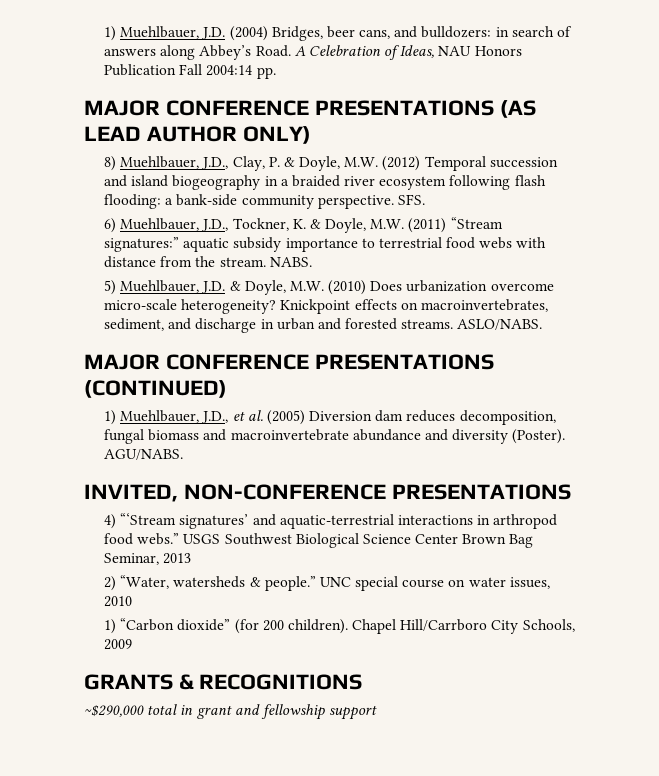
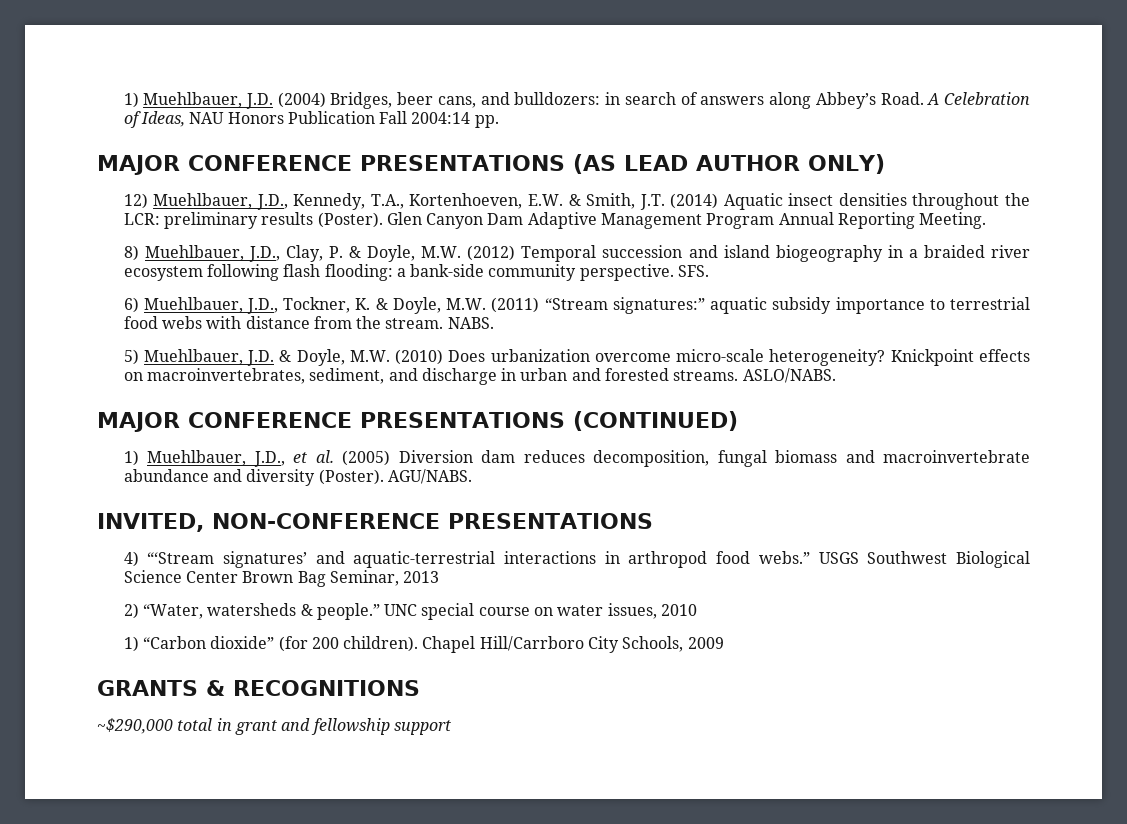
(311, 135) none -> [123,193,1030,210] [123,212,987,229] // 12) Muehlbauer, J.D., Kennedy, T.A., Kortenhoeven, E.W. & Smith, J.T. (2014) Aquatic insect densities throughout the LCR: preliminary results (Poster). Glen Canyon Dam Adaptive Management Program Annual Reporting Meeting.

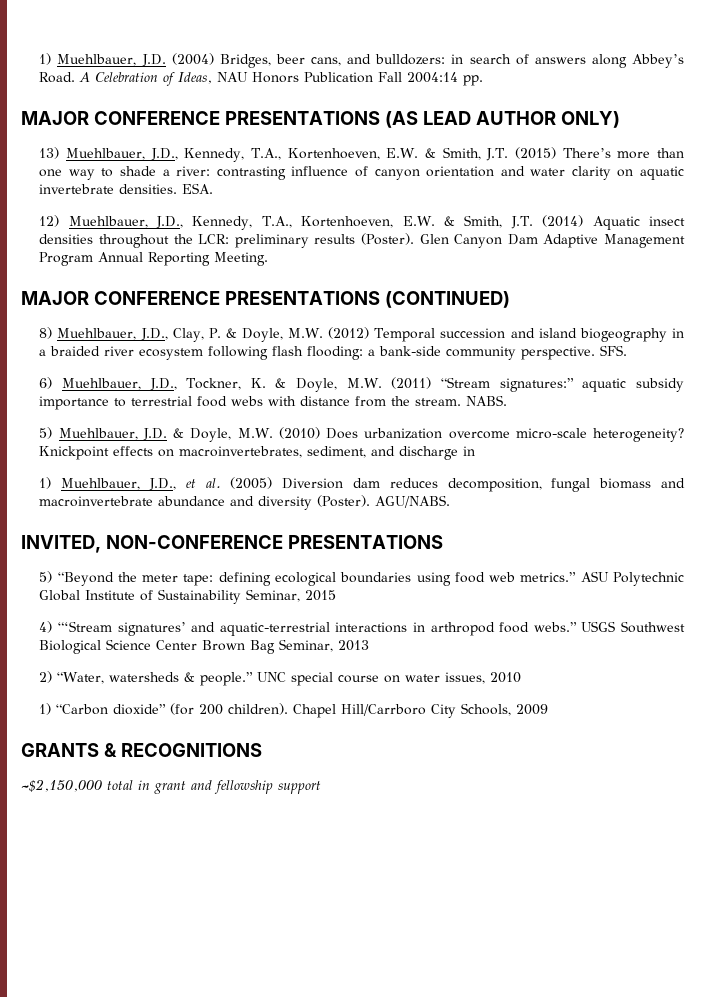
(885, 164) none -> [39,147,684,162] [39,166,684,180] [39,183,214,194] // 13) Muehlbauer, J.D., Kennedy, T.A., Kortenhoeven, E.W. & Smith, J.T. (2015) There’s more than one way to shade a river: contrasting influence of canyon orientation and water clarity on aquatic invertebrate densities. ESA.
(987, 220) none -> [21,291,510,308] // MAJOR CONFERENCE PRESENTATIONS (CONTINUED)
[520,368,836,383] [97,411,738,432] urban and forested streams. ASLO/NABS. // MAJOR CONFERENCE PRESENTATIONS (CONTINUED) -> (476, 451) none
(653, 521) none -> [39,571,684,586] [39,589,337,604] // 5) “Beyond the meter tape: defining ecological boundaries using food web metrics.” ASU Polytechnic Global Institute of Sustainability Seminar, 2015
[97,718,173,734] ~$290,000 -> [21,779,102,792] ~$2,150,000

